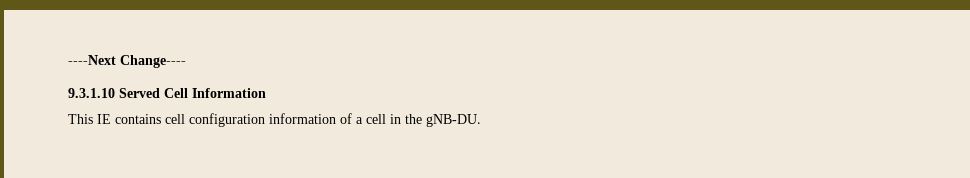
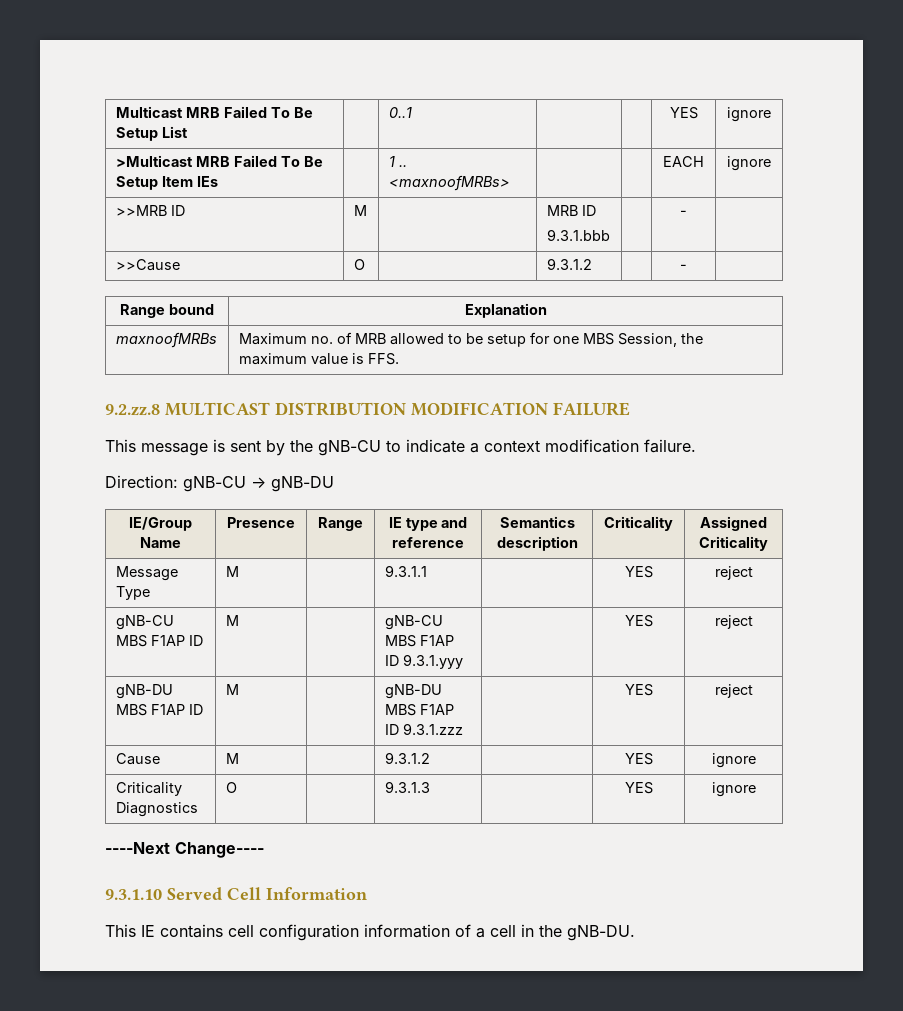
(68, 60) none -> [115,106,313,118] [115,126,188,141] [388,107,412,118] [669,107,698,119] [727,107,771,122] [115,155,323,167] [115,176,218,190] [388,156,407,167] [388,175,510,191] [663,156,704,167] [727,156,771,171] [115,205,185,216] [353,205,367,216] [546,205,596,216] [546,229,610,241] [680,210,687,216] [115,259,180,271] [353,259,365,270] [546,258,592,270] [680,264,687,270] [120,304,214,318] [464,303,547,318] [115,332,217,348] [238,332,703,347] [238,353,399,365] [105,402,630,416] [105,439,696,456] [105,475,334,492] [129,517,192,531] [140,537,181,548] [227,517,295,528] [318,517,363,531] [388,517,468,531] [392,537,464,548] [499,516,575,528] [496,536,578,551] [604,516,673,531] [700,516,767,531] [699,536,768,551] [115,566,178,581] [115,586,150,600] [225,566,239,577] [384,565,427,577] [624,566,653,578] [714,566,753,580] [115,615,174,630] [115,635,203,647] [225,615,239,626] [384,615,443,630] [384,635,454,647] [384,654,463,669] [624,615,653,627] [714,615,753,629] [115,684,173,699] [115,704,203,716] [225,684,239,695] [384,684,442,699] [384,704,454,716] [384,723,463,735] [624,684,653,696] [714,684,753,698] [115,753,160,765] [225,753,239,764] [384,752,430,764] [624,753,653,765] [711,753,756,768] [115,782,182,796] [115,802,198,817] [225,782,237,793] [384,781,430,793] [624,782,653,794] [711,782,756,797] Multicast MRB Failed To Be Setup List | | 0..1 | | | YES | ignore // >Multicast MRB Failed To Be Setup Item IEs | | 1 .. <maxnoofMRBs> | | | EACH | ignore // >>MRB ID | M | | MRB ID // 9.3.1.bbb | | - | // >>Cause | O | | 9.3.1.2 | | - | // Range bound | Explanation // maxnoofMRBs | Maximum no. of MRB allowed to be setup for one MBS Session, the maximum value is FFS. // 9.2.zz.8 MULTICAST DISTRIBUTION MODIFICATION FAILURE // This message is sent by the gNB-CU to indicate a context modification failure. // Direction: gNB-CU → gNB-DU // IE/Group Name | Presence | Range | IE type and reference | Semantics description | Criticality | Assigned Criticality // Message Type | M | | 9.3.1.1 | | YES | reject // gNB-CU MBS F1AP ID | M | | gNB-CU MBS F1AP ID 9.3.1.yyy | | YES | reject // gNB-DU MBS F1AP ID | M | | gNB-DU MBS F1AP ID 9.3.1.zzz | | YES | reject // Cause | M | | 9.3.1.2 | | YES | ignore // Criticality Diagnostics | O | | 9.3.1.3 | | YES | ignore //

